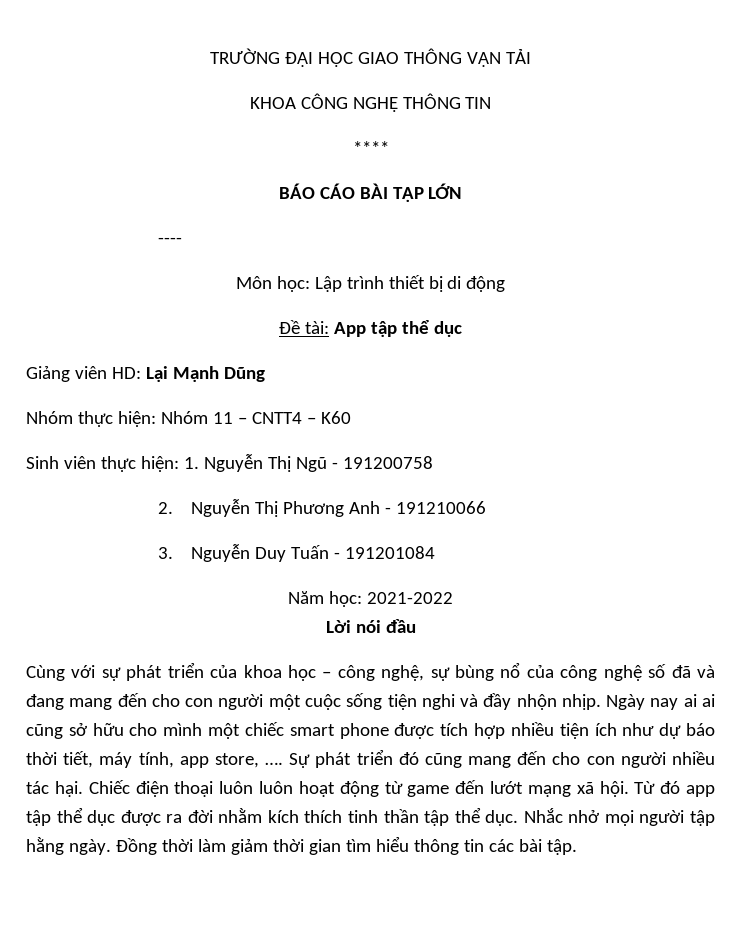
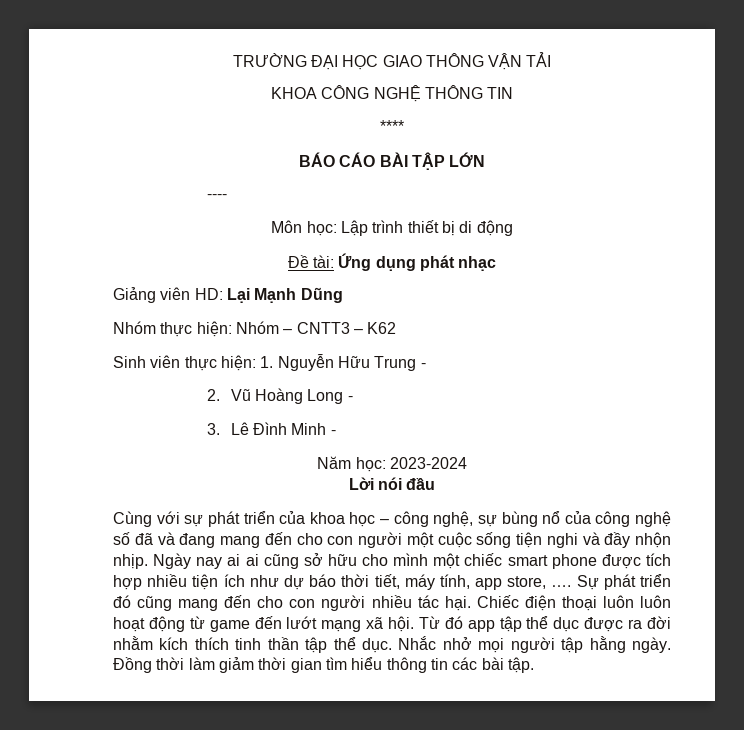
[334,320,462,337] App tập thể dục -> [338,253,497,271] Ứng dụng phát nhạc
[212,411,351,424] 11 – CNTT4 – K60 -> [283,322,397,334] – CNTT3 – K62
[267,456,433,472] Thị Ngũ - 191200758 -> [337,356,426,371] Hữu Trung -
[190,499,486,517] Nguyễn Thị Phương Anh - 191210066 -> [230,388,353,404] Vũ Hoàng Long -
[190,544,435,562] Nguyễn Duy Tuấn - 191201084 -> [230,422,336,435] Lê Đình Minh -
[366,592,453,604] 2021-2022 -> [389,457,467,469] 2023-2024

